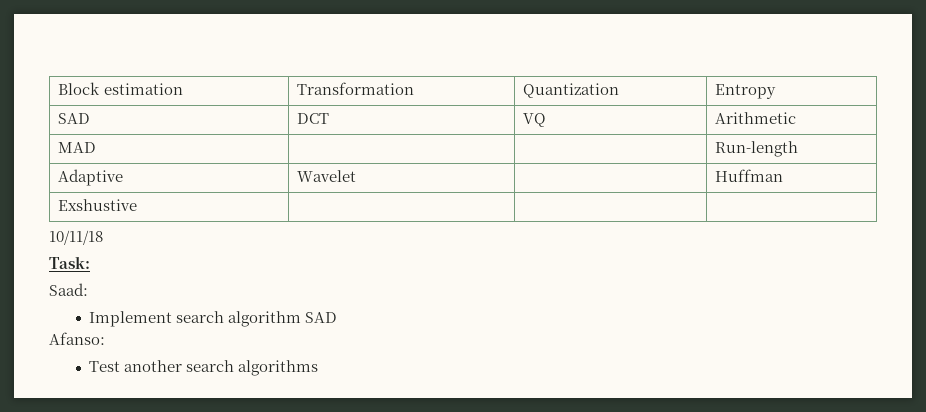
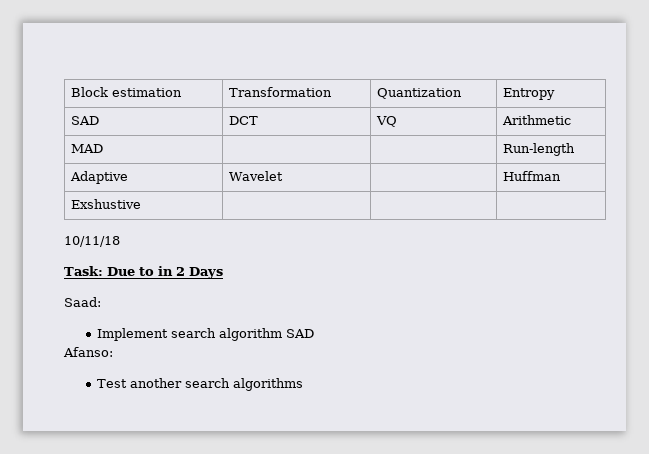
(90, 262) none -> [106,266,223,279] Due to in 2 Days

